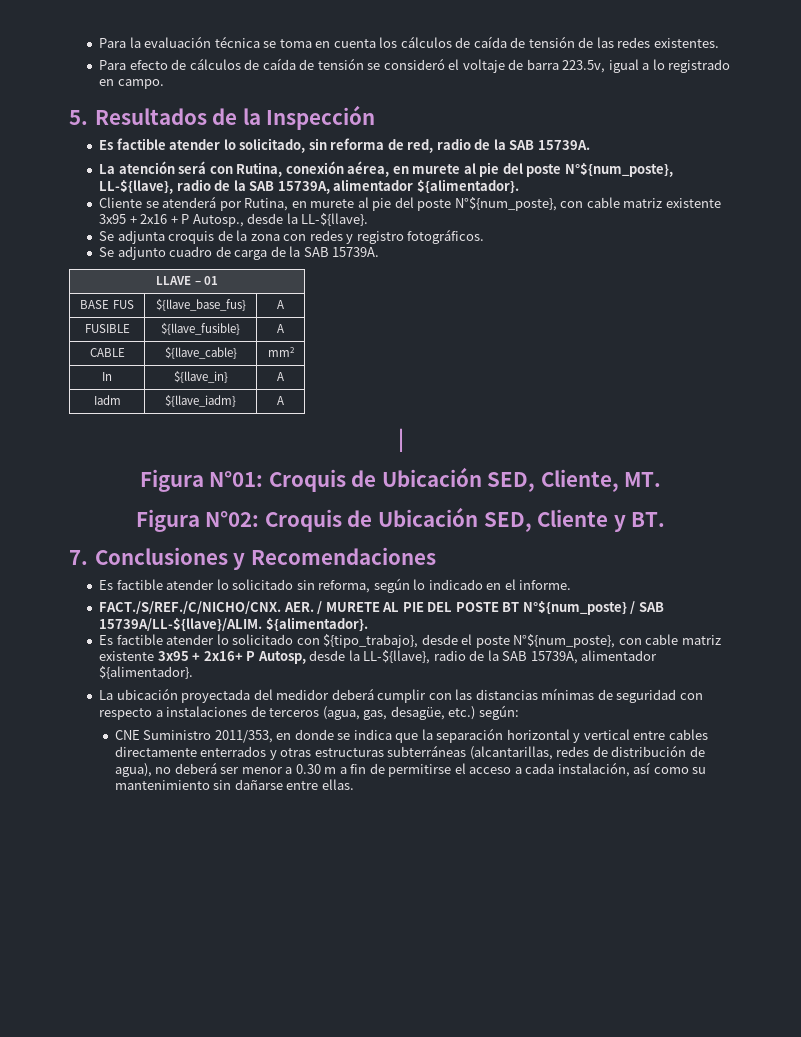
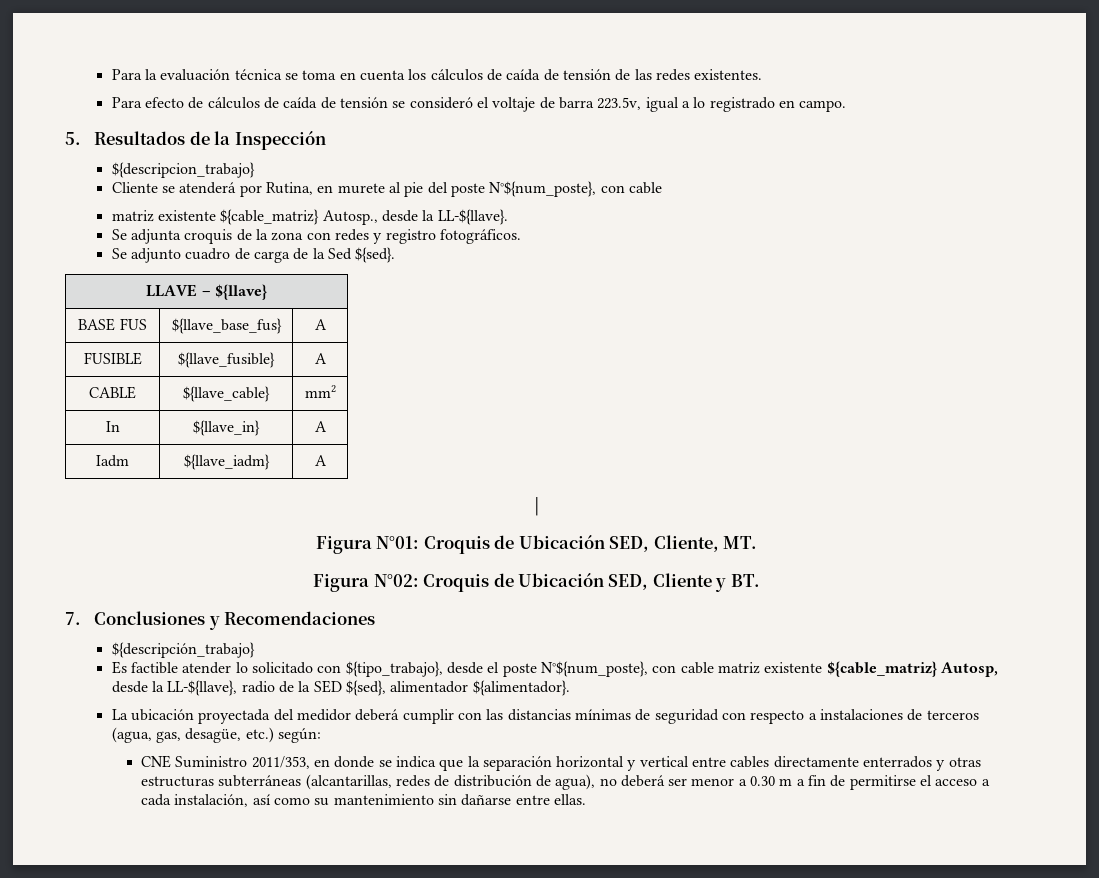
[99,138,590,153] [99,161,673,177] [99,179,519,194] Es factible atender lo solicitado, sin reforma de red, radio de la SAB 15739A. // La atención será con Rutina, conexión aérea, en murete al pie del poste N°${num_poste}, LL-${llave}, radio de la SAB 15739A, alimentador ${alimentador}. -> [111,162,255,178] ${descripcion_trabajo}
[623,198,721,208] [99,214,190,224] matriz existente 3x95 + 2x16 + P -> [111,209,320,225] // matriz existente ${cable_matriz}
[303,247,380,257] SAB 15739A. -> [328,247,396,263] Sed ${sed}.
[203,276,218,285] 01 -> [214,284,267,300] ${llave}
[99,578,572,593] [99,601,664,615] [99,617,368,632] Es factible atender lo solicitado sin reforma, según lo indicado en el informe. // FACT./S/REF./C/NICHO/CNX. AER. / MURETE AL PIE DEL POSTE BT N°${num_poste} / SAB 15739A/LL-${llave}/ALIM. ${alimentador}. -> [111,642,255,658] ${descripción_trabajo}
[157,651,256,661] 3x95 + 2x16+ P -> [826,661,937,677] ${cable_matriz}
[502,651,578,664] SAB 15739A, -> [313,680,387,696] SED ${sed},

